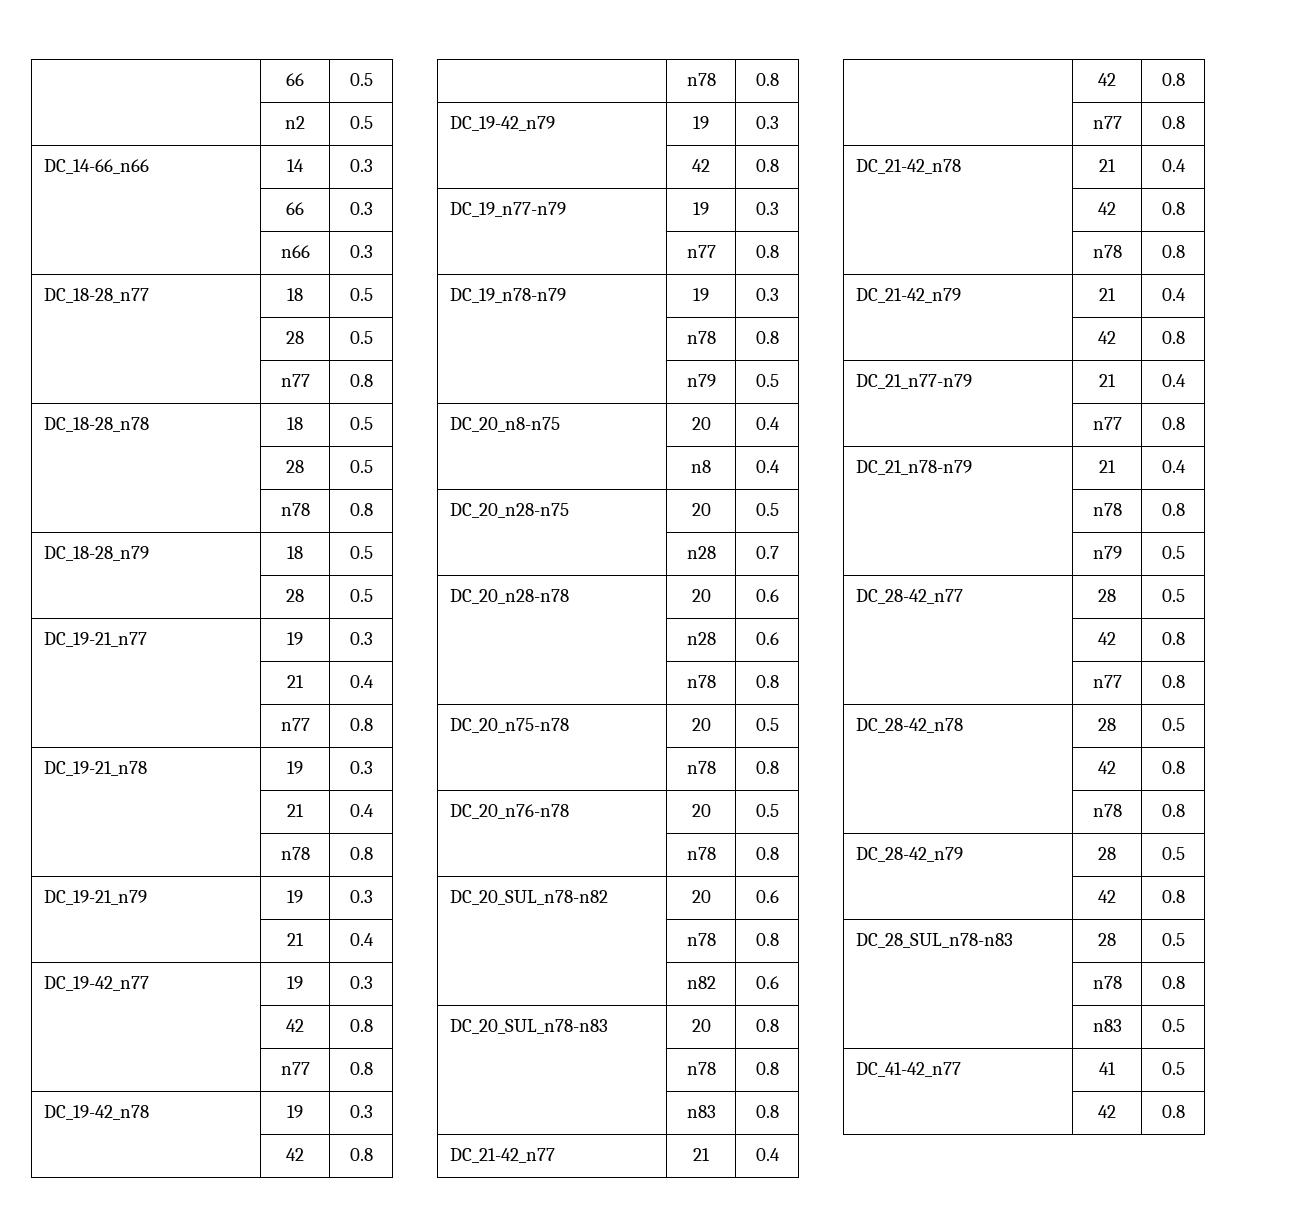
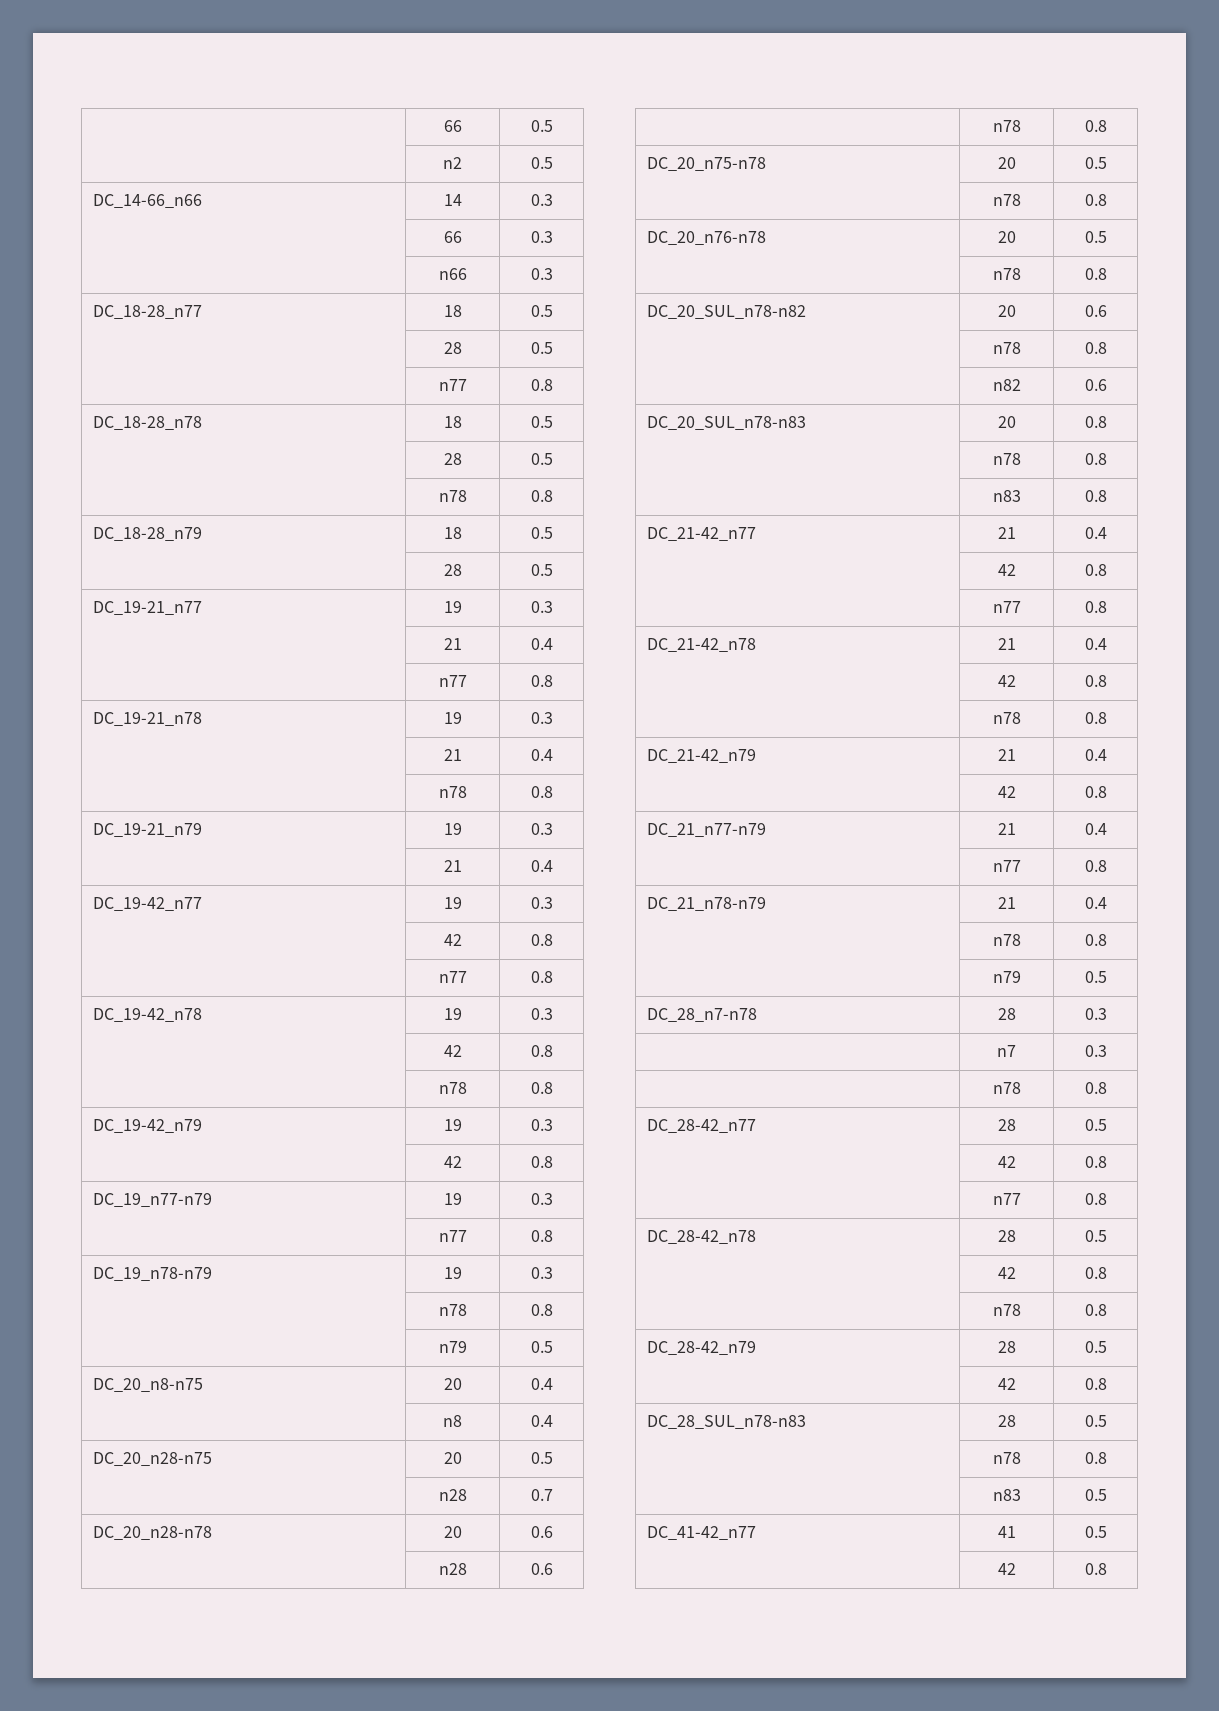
(1185, 552) none -> [647,1008,758,1022] [997,1008,1016,1020] [1084,1008,1107,1020] [997,1045,1016,1057] [1084,1045,1107,1057] [992,1082,1021,1094] [1084,1082,1107,1094] // DC_28_n7-n78 | 28 | 0.3 // | n7 | 0.3 // | n78 | 0.8

